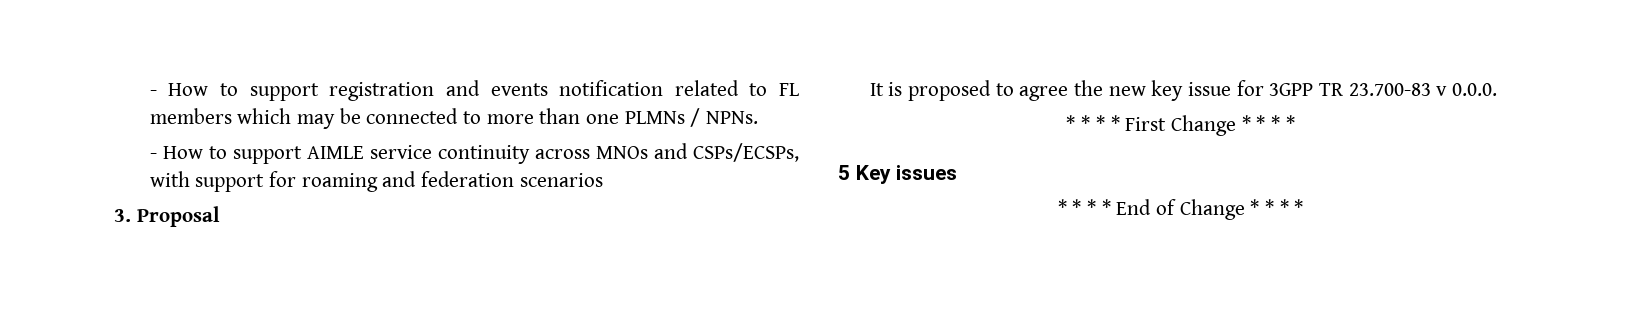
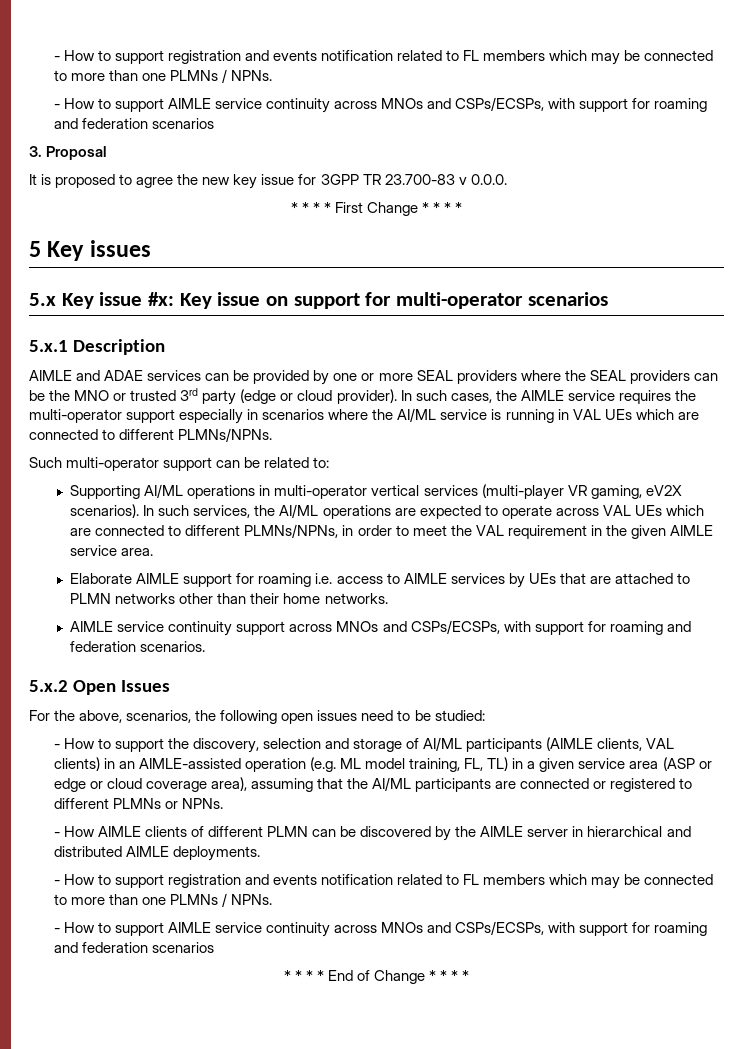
(958, 172) none -> [29,292,608,309] [29,339,166,355] [29,370,718,385] [29,388,696,405] [29,408,699,424] [29,428,273,442] [29,457,330,471] [70,484,682,500] [70,504,704,519] [70,524,713,539] [70,545,154,556] [70,573,690,588] [70,593,388,604] [70,620,691,636] [70,641,206,652] [29,680,171,695] [29,710,485,724] [53,737,675,753] [53,757,712,772] [53,777,693,792] [53,798,223,809] [53,826,691,841] [53,846,260,861] [53,874,714,889] [53,893,272,907] [53,921,708,937] [53,942,214,953] // 5.x Key issue #x: Key issue on support for multi-operator scenarios // 5.x.1 Description // AIMLE and ADAE services can be provided by one or more SEAL providers where the SEAL providers can be the MNO or trusted 3rd party (edge or cloud provider). In such cases, the AIMLE service requires the multi-operator support especially in scenarios where the AI/ML service is running in VAL UEs which are connected to different PLMNs/NPNs. // Such multi-operator support can be related to: // Supporting AI/ML operations in multi-operator vertical services (multi-player VR gaming, eV2X scenarios). In such services, the AI/ML operations are expected to operate across VAL UEs which are connected to different PLMNs/NPNs, in order to meet the VAL requirement in the given AIMLE service area. // Elaborate AIMLE support for roaming i.e. access to AIMLE services by UEs that are attached to PLMN networks other than their home networks. // AIMLE service continuity support across MNOs and CSPs/ECSPs, with support for roaming and federation scenarios. // 5.x.2 Open Issues // For the above, scenarios, the following open issues need to be studied: // - How to support the discovery, selection and storage of AI/ML participants (AIMLE clients, VAL clients) in an AIMLE-assisted operation (e.g. ML model training, FL, TL) in a given service area (ASP or edge or cloud coverage area), assuming that the AI/ML participants are connected or registered to different PLMNs or NPNs. // - How AIMLE clients of different PLMN can be discovered by the AIMLE server in hierarchical and distributed AIMLE deployments. // - How to support registration and events notification related to FL members which may be connected to more than one PLMNs / NPNs. // - How to support AIMLE service continuity across MNOs and CSPs/ECSPs, with support for roaming and federation scenarios

